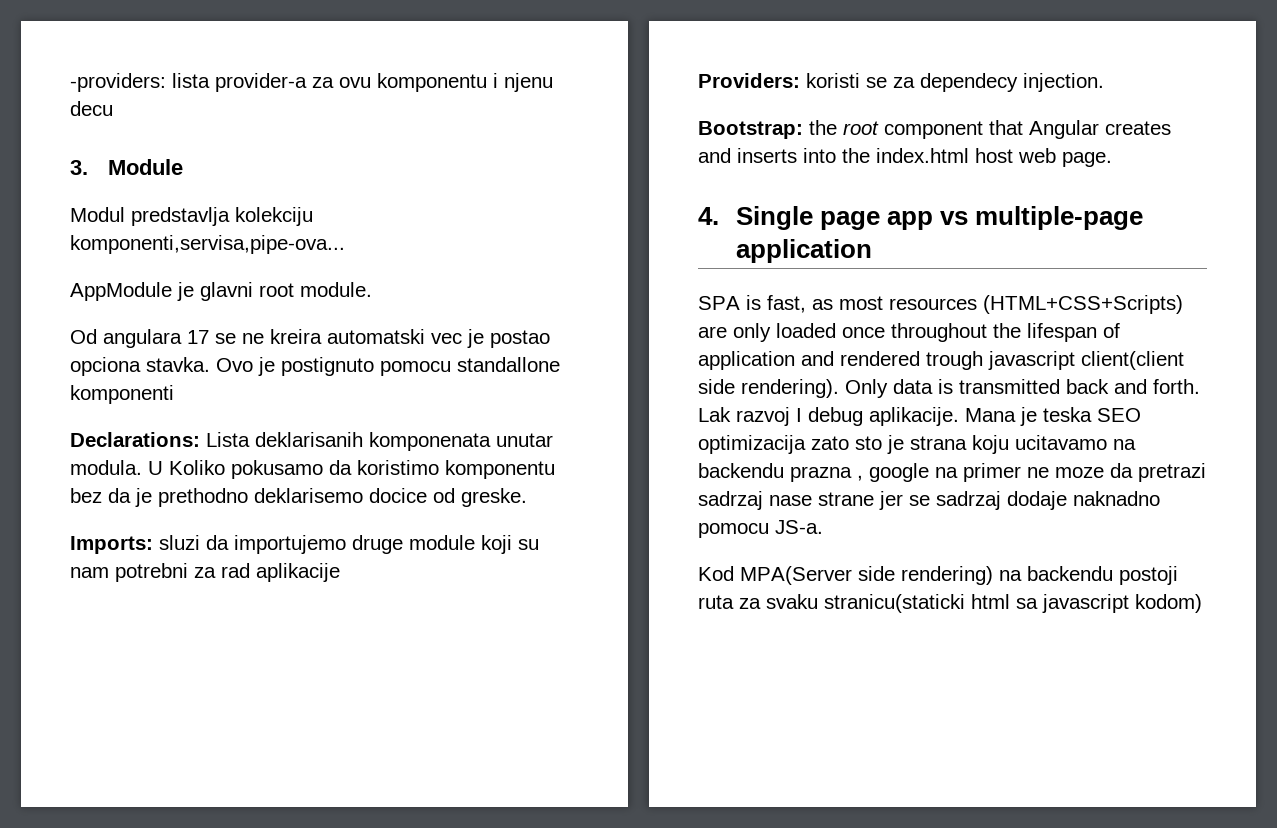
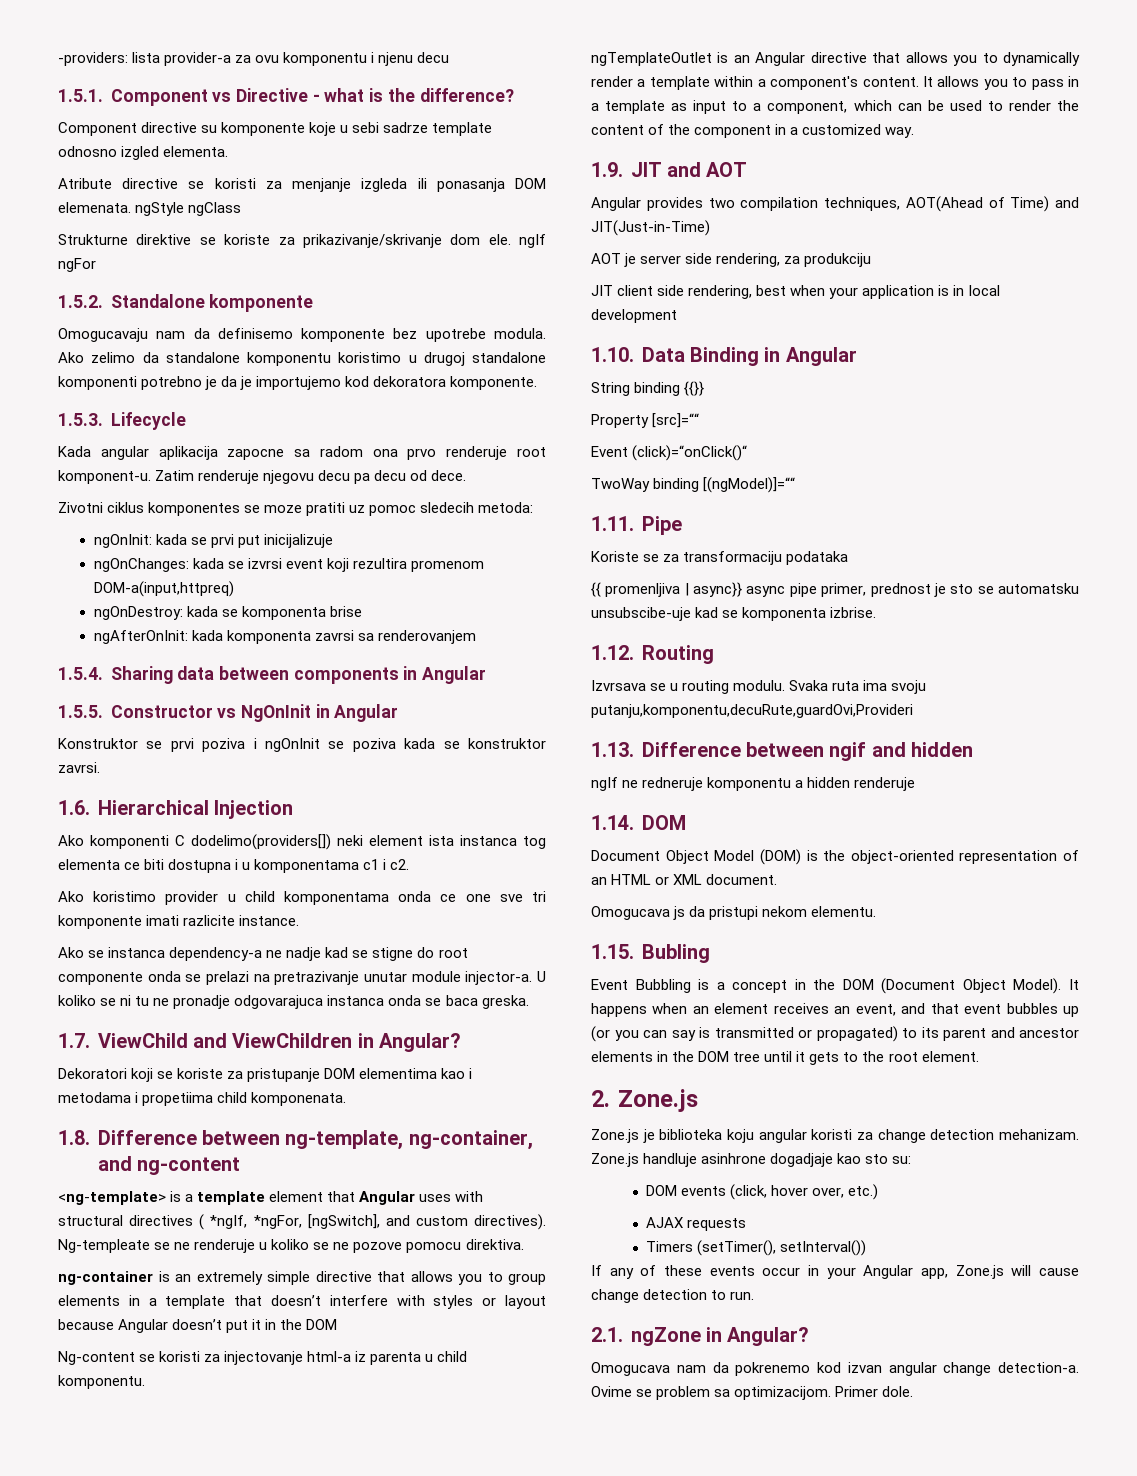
[70,159,184,175] [70,207,313,226] [70,235,345,254] [70,282,372,301] [70,329,550,348] [70,357,560,376] [70,385,174,404] [70,432,553,451] [70,460,555,479] [70,488,527,507] [70,535,539,554] [70,563,340,582] [698,73,1104,92] [698,120,1171,139] [698,148,1112,167] [698,206,1144,230] [736,239,873,263] [698,295,1183,314] [698,323,1120,342] [698,351,1184,370] [698,379,1200,398] [698,407,1141,426] [698,435,1136,454] [698,463,1206,482] [698,491,1160,510] [698,520,823,538] [698,566,1178,585] [698,594,1202,613] 3. Module // Modul predstavlja kolekciju komponenti,servisa,pipe-ova... // AppModule je glavni root module. // Od angulara 17 se ne kreira automatski vec je postao opciona stavka. Ovo je postignuto pomocu standallone komponenti // Declarations: Lista deklarisanih komponenata unutar modula. U Koliko pokusamo da koristimo komponentu bez da je prethodno deklarisemo docice od greske. // Imports: sluzi da importujemo druge module koji su nam potrebni za rad aplikacije // Providers: koristi se za dependecy injection. // Bootstrap: the root component that Angular creates and inserts into the index.html host web page. // 4. Single page app vs multiple-page application // SPA is fast, as most resources (HTML+CSS+Scripts) are only loaded once throughout the lifespan of application and rendered trough javascript client(client side rendering). Only data is transmitted back and forth. Lak razvoj I debug aplikacije. Mana je teska SEO optimizacija zato sto je strana koju ucitavamo na backendu prazna , google na primer ne moze da pretrazi sadrzaj nase strane jer se sadrzaj dodaje naknadno pomocu JS-a. // Kod MPA(Server side rendering) na backendu postoji ruta za svaku stranicu(staticki html sa javascript kodom) -> [58,88,514,106] [58,122,493,136] [58,146,229,160] [58,178,546,192] [58,202,242,216] [58,234,546,248] [58,258,96,272] [58,294,314,312] [58,328,546,342] [58,352,546,366] [58,376,538,390] [58,412,186,430] [58,446,546,460] [58,470,467,484] [58,502,534,516] [93,534,334,548] [93,558,485,572] [93,581,234,597] [93,606,362,620] [93,630,477,644] [58,666,487,684] [58,704,399,722] [58,738,546,752] [58,762,100,773] [58,800,293,819] [58,834,546,850] [58,859,410,873] [58,891,546,905] [58,915,300,929] [58,947,468,961] [58,971,546,985] [58,995,529,1009] [58,1033,462,1052] [58,1068,473,1082] [58,1092,347,1106] [58,1130,533,1150] [97,1156,240,1175] [58,1191,484,1205] [58,1214,546,1230] [58,1239,524,1253] [58,1271,546,1285] [58,1295,546,1309] [58,1319,338,1333] [58,1351,468,1365] [58,1375,145,1389] [591,52,1080,66] [591,76,1079,90] [591,100,1079,114] [591,124,915,138] [591,162,748,177] [591,196,1079,212] [591,220,710,236] [591,253,872,267] [591,285,1000,299] [591,309,677,323] [591,347,857,366] [591,381,705,396] [591,413,700,428] [591,445,748,461] [591,477,796,493] [591,516,682,535] [591,551,849,565] [591,582,1079,597] [591,607,877,621] [591,645,714,664] [591,680,927,694] [591,704,913,718] [591,742,974,761] [591,777,916,791] [591,815,686,830] [591,849,1079,865] [591,874,778,885] [591,906,877,920] [591,944,710,963] [591,978,1079,994] [591,1003,1079,1017] [591,1026,1079,1042] [591,1051,979,1065] [591,1089,698,1112] [591,1129,1079,1143] [591,1153,912,1167] [646,1184,879,1200] [646,1217,747,1231] [646,1240,867,1256] [591,1265,1079,1279] [591,1289,755,1303] [591,1327,810,1346] [591,1362,1079,1376] [591,1386,914,1400] 1.5.1. Component vs Directive - what is the difference? // Component directive su komponente koje u sebi sadrze template odnosno izgled elementa. // Atribute directive se koristi za menjanje izgleda ili ponasanja DOM elemenata. ngStyle ngClass // Strukturne direktive se koriste za prikazivanje/skrivanje dom ele. ngIf ngFor // 1.5.2. Standalone komponente // Omogucavaju nam da definisemo komponente bez upotrebe modula. Ako zelimo da standalone komponentu koristimo u drugoj standalone komponenti potrebno je da je importujemo kod dekoratora komponente. // 1.5.3. Lifecycle // Kada angular aplikacija zapocne sa radom ona prvo renderuje root komponent-u. Zatim renderuje njegovu decu pa decu od dece. // Zivotni ciklus komponentes se moze pratiti uz pomoc sledecih metoda: // ngOnInit: kada se prvi put inicijalizuje // ngOnChanges: kada se izvrsi event koji rezultira promenom DOM-a(input,httpreq) // ngOnDestroy: kada se komponenta brise // ngAfterOnInit: kada komponenta zavrsi sa renderovanjem // 1.5.4. Sharing data between components in Angular // 1.5.5. Constructor vs NgOnInit in Angular // Konstruktor se prvi poziva i ngOnInit se poziva kada se konstruktor zavrsi. // 1.6. Hierarchical Injection // Ako komponenti C dodelimo(providers[]) neki element ista instanca tog elementa ce biti dostupna i u komponentama c1 i c2. // Ako koristimo provider u child komponentama onda ce one sve tri komponente imati razlicite instance. // Ako se instanca dependency-a ne nadje kad se stigne do root componente onda se prelazi na pretrazivanje unutar module injector-a. U koliko se ni tu ne pronadje odgovarajuca instanca onda se baca greska. // 1.7. ViewChild and ViewChildren in Angular? // Dekoratori koji se koriste za pristupanje DOM elementima kao i metodama i propetiima child komponenata. // 1.8. Difference between ng-template, ng-container, and ng-content // <ng-template> is a template element that Angular uses with structural directives ( *ngIf, *ngFor, [ngSwitch], and custom directives). Ng-templeate se ne renderuje u koliko se ne pozove pomocu direktiva. // ng-container is an extremely simple directive that allows you to group elements in a template that doesn’t interfere with styles or layout because Angular doesn’t put it in the DOM // Ng-content se koristi za injectovanje html-a iz parenta u child komponentu. // ngTemplateOutlet is an Angular directive that allows you to dynamically render a template within a component's content. It allows you to pass in a template as input to a component, which can be used to render the content of the component in a customized way. // 1.9. JIT and AOT // Angular provides two compilation techniques, AOT(Ahead of Time) and JIT(Just-in-Time) // AOT je server side rendering, za produkciju // JIT client side rendering, best when your application is in local development // 1.10. Data Binding in Angular // String binding {{}} // Property [src]=““ // Event (click)=“onClick()“ // TwoWay binding [(ngModel)]=““ // 1.11. Pipe // Koriste se za transformaciju podataka // {{ promenljiva | async}} async pipe primer, prednost je sto se automatsku unsubscibe-uje kad se komponenta izbrise. // 1.12. Routing // Izvrsava se u routing modulu. Svaka ruta ima svoju putanju,komponentu,decuRute,guardOvi,Provideri // 1.13. Difference between ngif and hidden // ngIf ne redneruje komponentu a hidden renderuje // 1.14. DOM // Document Object Model (DOM) is the object-oriented representation of an HTML or XML document. // Omogucava js da pristupi nekom elementu. // 1.15. Bubling // Event Bubbling is a concept in the DOM (Document Object Model). It happens when an element receives an event, and that event bubbles up (or you can say is transmitted or propagated) to its parent and ancestor elements in the DOM tree until it gets to the root element. // 2. Zone.js // Zone.js je biblioteka koju angular koristi za change detection mehanizam. Zone.js handluje asinhrone dogadjaje kao sto su: // DOM events (click, hover over, etc.) // AJAX requests // Timers (setTimer(), setInterval()) // If any of these events occur in your Angular app, Zone.js will cause change detection to run. // 2.1. ngZone in Angular? // Omogucava nam da pokrenemo kod izvan angular change detection-a. Ovime se problem sa optimizacijom. Primer dole.

